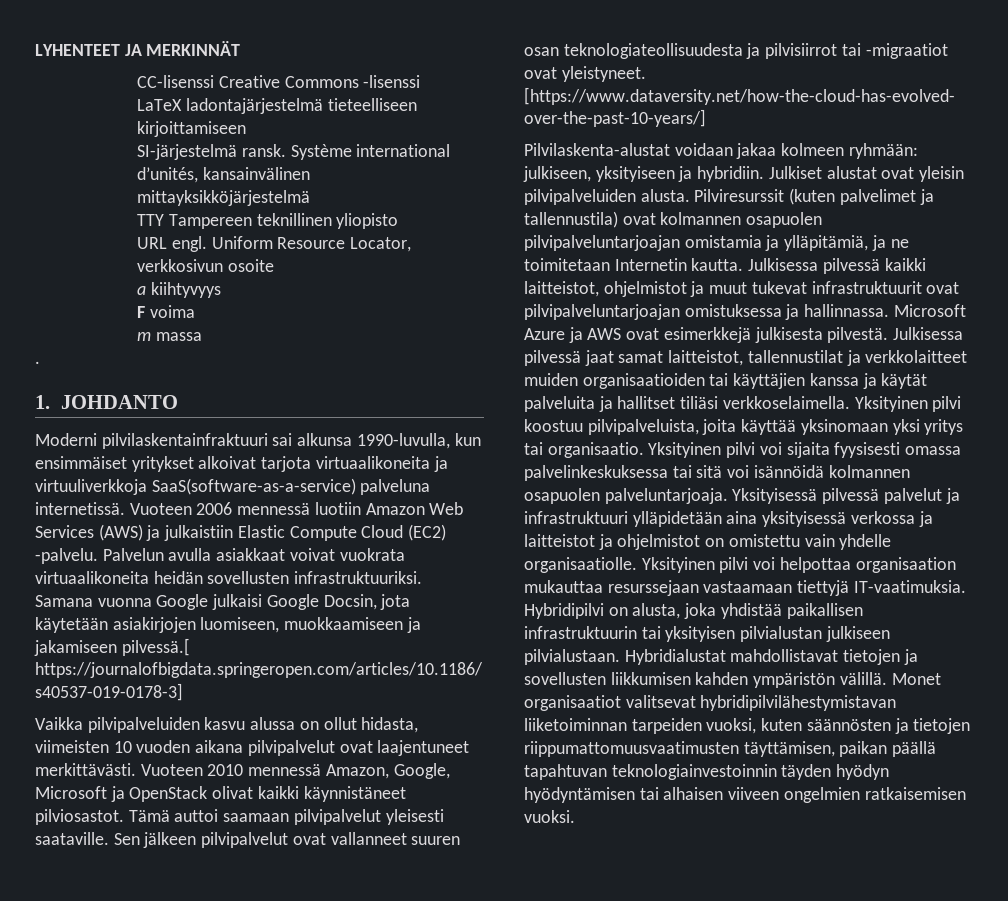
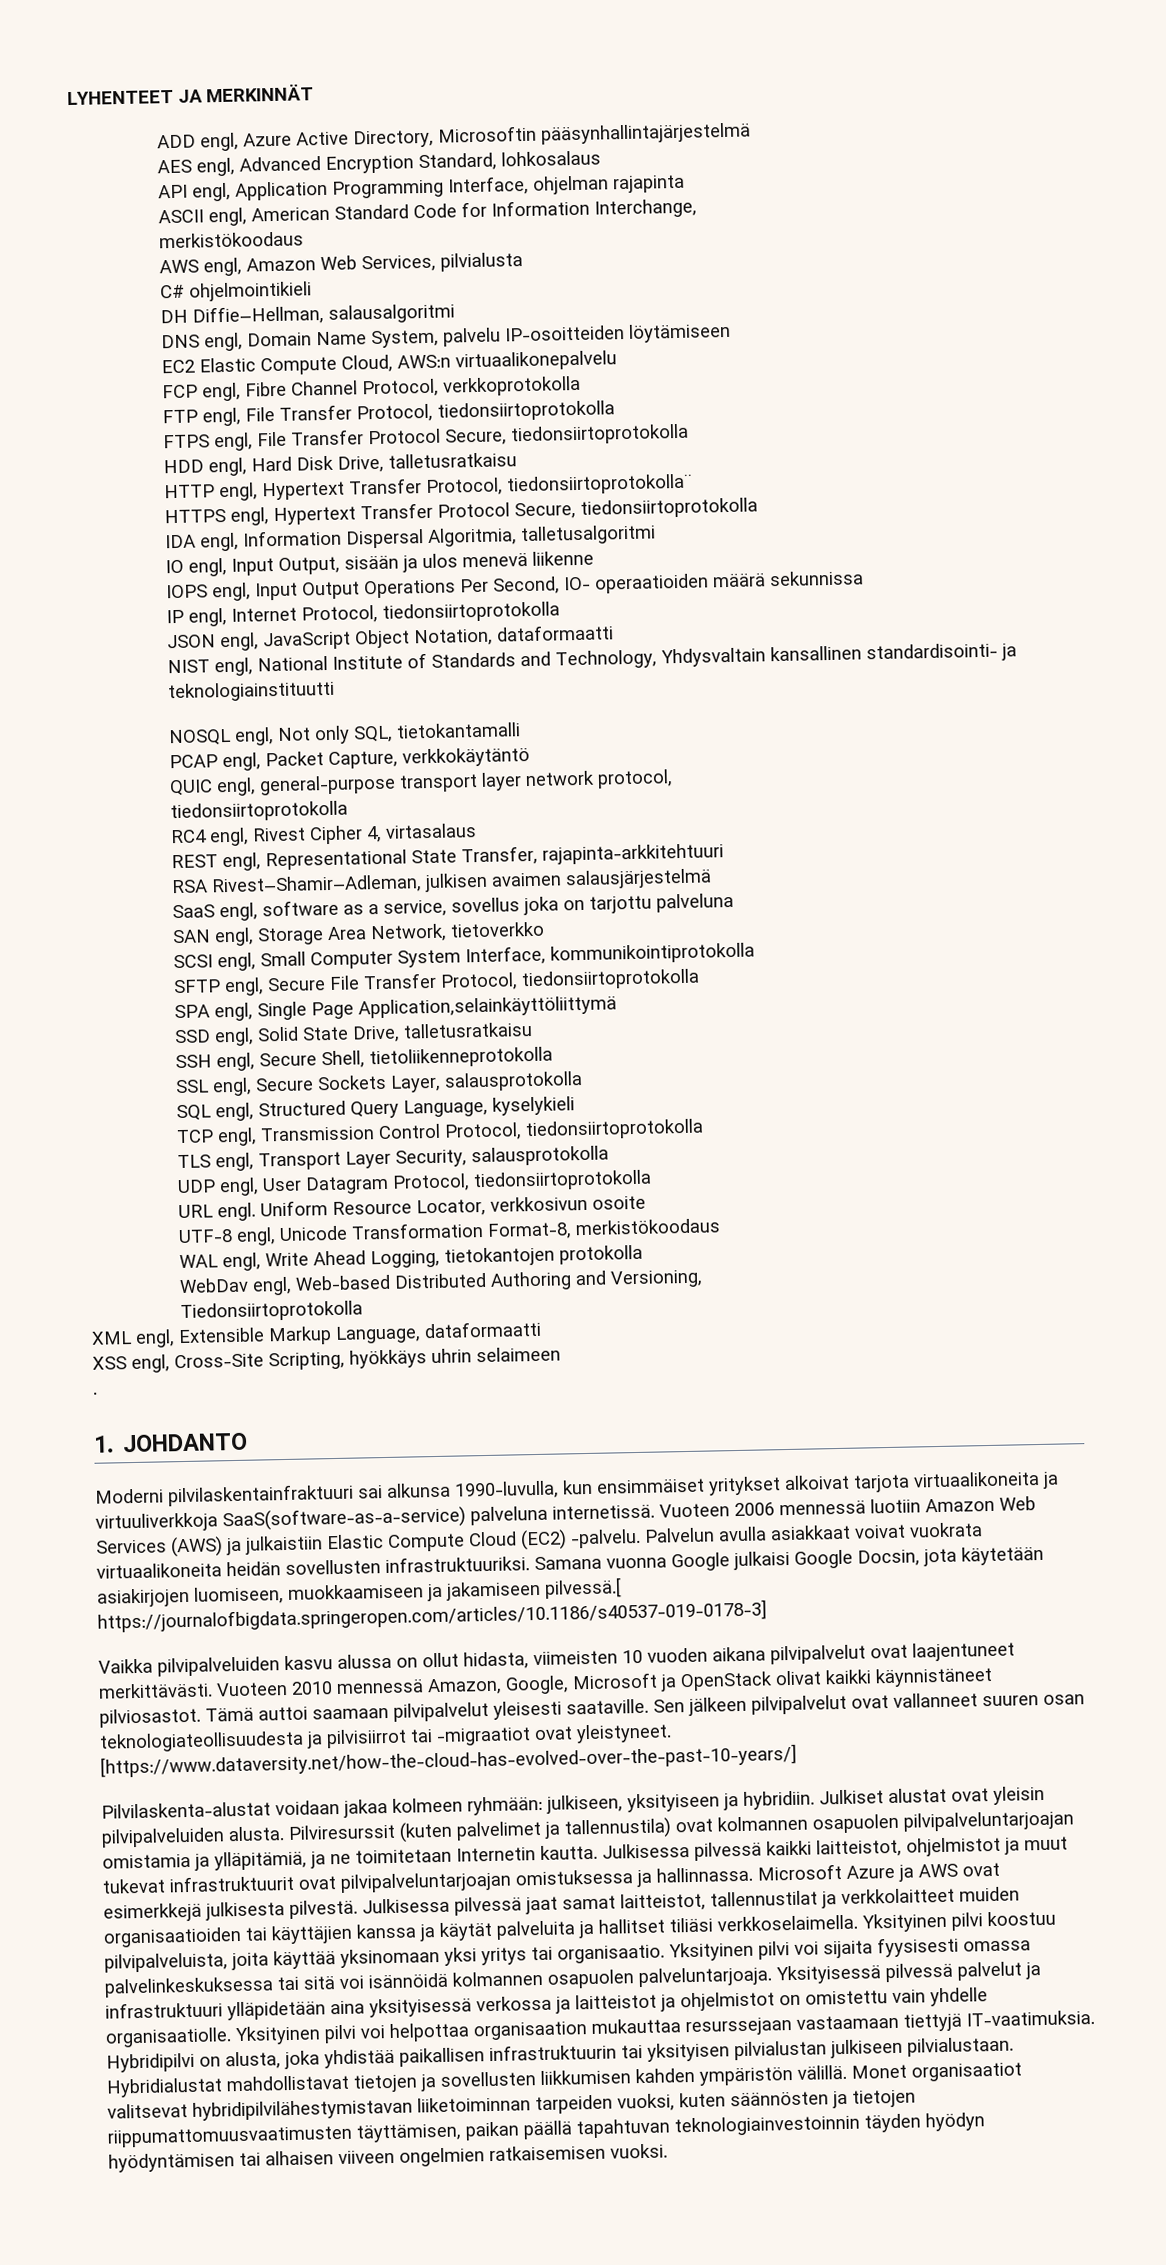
[137,75,421,88] [137,98,417,114] [137,121,247,137] [137,144,451,160] [137,167,310,183] [137,190,311,206] [137,213,399,229] CC-lisenssi Creative Commons -lisenssi // LaTeX ladontajärjestelmä tieteelliseen kirjoittamiseen // SI-järjestelmä ransk. Système international d’unités, kansainvälinen mittayksikköjärjestelmä // TTY Tampereen teknillinen yliopisto -> [156,122,751,152] [156,150,601,177] [157,174,685,202] [157,198,697,227] [158,231,304,249] [158,252,523,277] [159,281,312,302] [159,303,455,326] [160,322,731,352] [160,350,617,376] [161,375,581,402] [161,400,615,427] [162,423,689,452] [162,452,517,477] [163,473,693,502] [163,497,758,526] [164,524,656,552] [164,550,594,577] [165,570,864,602] [165,601,560,627] [166,624,614,652] [166,642,1017,677] [166,680,335,703] [167,722,521,747] [168,746,530,772] [168,769,673,797] [169,800,348,823] [169,823,477,847] [170,843,724,872] [170,868,712,896] [171,892,734,922] [171,921,545,947] [172,942,755,972] [172,968,700,997] [173,995,617,1022] [173,1021,533,1047] [174,1046,553,1072] [174,1071,583,1097] [175,1096,575,1122] [175,1118,704,1147] [176,1145,609,1172] [176,1169,652,1197] ADD engl, Azure Active Directory, Microsoftin pääsynhallintajärjestelmä // AES engl, Advanced Encryption Standard, lohkosalaus // API engl, Application Programming Interface, ohjelman rajapinta // ASCII engl, American Standard Code for Information Interchange, // merkistökoodaus // AWS engl, Amazon Web Services, pilvialusta // C# ohjelmointikieli // DH Diffie–Hellman, salausalgoritmi // DNS engl, Domain Name System, palvelu IP-osoitteiden löytämiseen // EC2 Elastic Compute Cloud, AWS:n virtuaalikonepalvelu // FCP engl, Fibre Channel Protocol, verkkoprotokolla // FTP engl, File Transfer Protocol, tiedonsiirtoprotokolla // FTPS engl, File Transfer Protocol Secure, tiedonsiirtoprotokolla // HDD engl, Hard Disk Drive, talletusratkaisu // HTTP engl, Hypertext Transfer Protocol, tiedonsiirtoprotokolla¨ // HTTPS engl, Hypertext Transfer Protocol Secure, tiedonsiirtoprotokolla // IDA engl, Information Dispersal Algoritmia, talletusalgoritmi // IO engl, Input Output, sisään ja ulos menevä liikenne // IOPS engl, Input Output Operations Per Second, IO- operaatioiden määrä sekunnissa // IP engl, Internet Protocol, tiedonsiirtoprotokolla // JSON engl, JavaScript Object Notation, dataformaatti // NIST engl, National Institute of Standards and Technology, Yhdysvaltain kansallinen standardisointi- ja teknologiainstituutti // NOSQL engl, Not only SQL, tietokantamalli // PCAP engl, Packet Capture, verkkokäytäntö // QUIC engl, general-purpose transport layer network protocol, // tiedonsiirtoprotokolla // RC4 engl, Rivest Cipher 4, virtasalaus // REST engl, Representational State Transfer, rajapinta-arkkitehtuuri // RSA Rivest–Shamir–Adleman, julkisen avaimen salausjärjestelmä // SaaS engl, software as a service, sovellus joka on tarjottu palveluna // SAN engl, Storage Area Network, tietoverkko // SCSI engl, Small Computer System Interface, kommunikointiprotokolla // SFTP engl, Secure File Transfer Protocol, tiedonsiirtoprotokolla // SPA engl, Single Page Application,selainkäyttöliittymä // SSD engl, Solid State Drive, talletusratkaisu // SSH engl, Secure Shell, tietoliikenneprotokolla // SSL engl, Secure Sockets Layer, salausprotokolla // SQL engl, Structured Query Language, kyselykieli // TCP engl, Transmission Control Protocol, tiedonsiirtoprotokolla // TLS engl, Transport Layer Security, salausprotokolla // UDP engl, User Datagram Protocol, tiedonsiirtoprotokolla
[137,282,221,298] [137,305,195,318] [137,332,202,341] a kiihtyvyys // F voima // m massa -> [177,1218,721,1246] [178,1244,643,1272] [178,1269,703,1296] [179,1300,363,1323] [91,1320,542,1348] [92,1346,561,1374] UTF-8 engl, Unicode Transformation Format-8, merkistökoodaus // WAL engl, Write Ahead Logging, tietokantojen protokolla // WebDav engl, Web-based Distributed Authoring and Versioning, // Tiedonsiirtoprotokolla // XML engl, Extensible Markup Language, dataformaatti // XSS engl, Cross-Site Scripting, hyökkäys uhrin selaimeen

